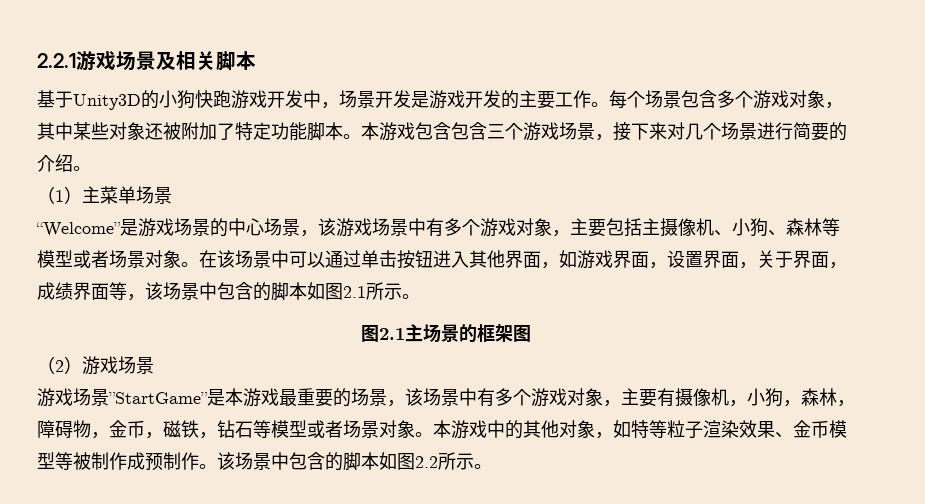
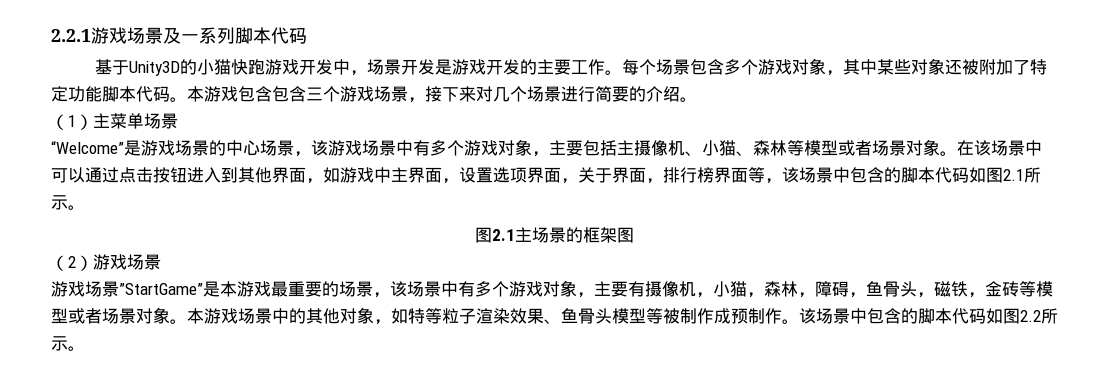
[176,51,256,71] 相关脚本 -> [181,27,307,44] 一系列脚本代码
[177,90,195,109] 狗 -> [213,59,231,75] 猫
(343, 131) none -> [136,86,170,102] 代码
[750,218,768,237] 狗 -> [719,140,736,156] 猫
[361,250,379,268] 单 -> [119,167,136,183] 点
(469, 259) none -> [221,167,238,183] 到
(613, 259) none -> [374,167,408,183] 中主
(703, 259) none -> [493,167,527,183] 选项
[37,282,73,300] 成绩 -> [663,167,714,183] 排行榜
(307, 291) none -> [935,167,969,183] 代码
[765,388,783,407] 狗 -> [730,281,747,297] 猫
[73,420,145,439] 物，金币 -> [849,281,917,298] ，鱼骨头
[217,420,253,438] 钻石 -> [985,281,1019,297] 金砖
(487, 429) none -> [238,308,272,324] 场景
[793,420,829,438] 金币 -> [561,308,612,324] 鱼骨头
(379, 461) none -> [952,308,986,324] 代码

